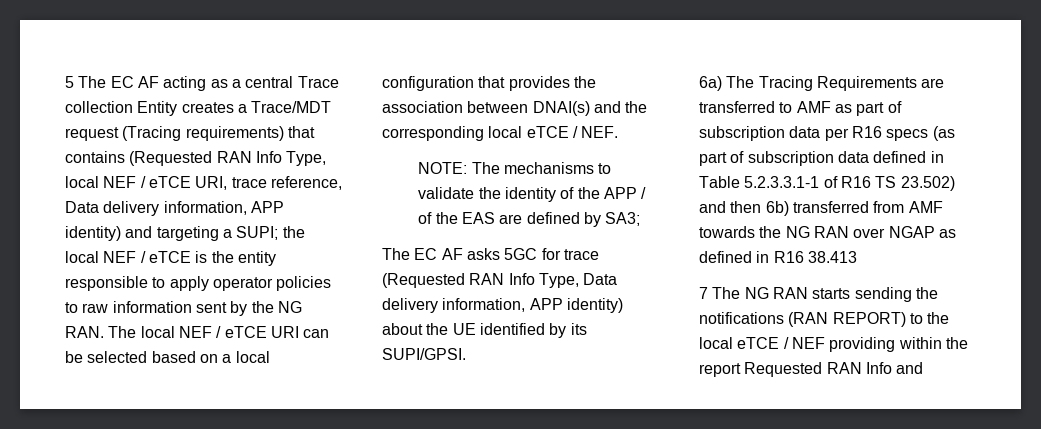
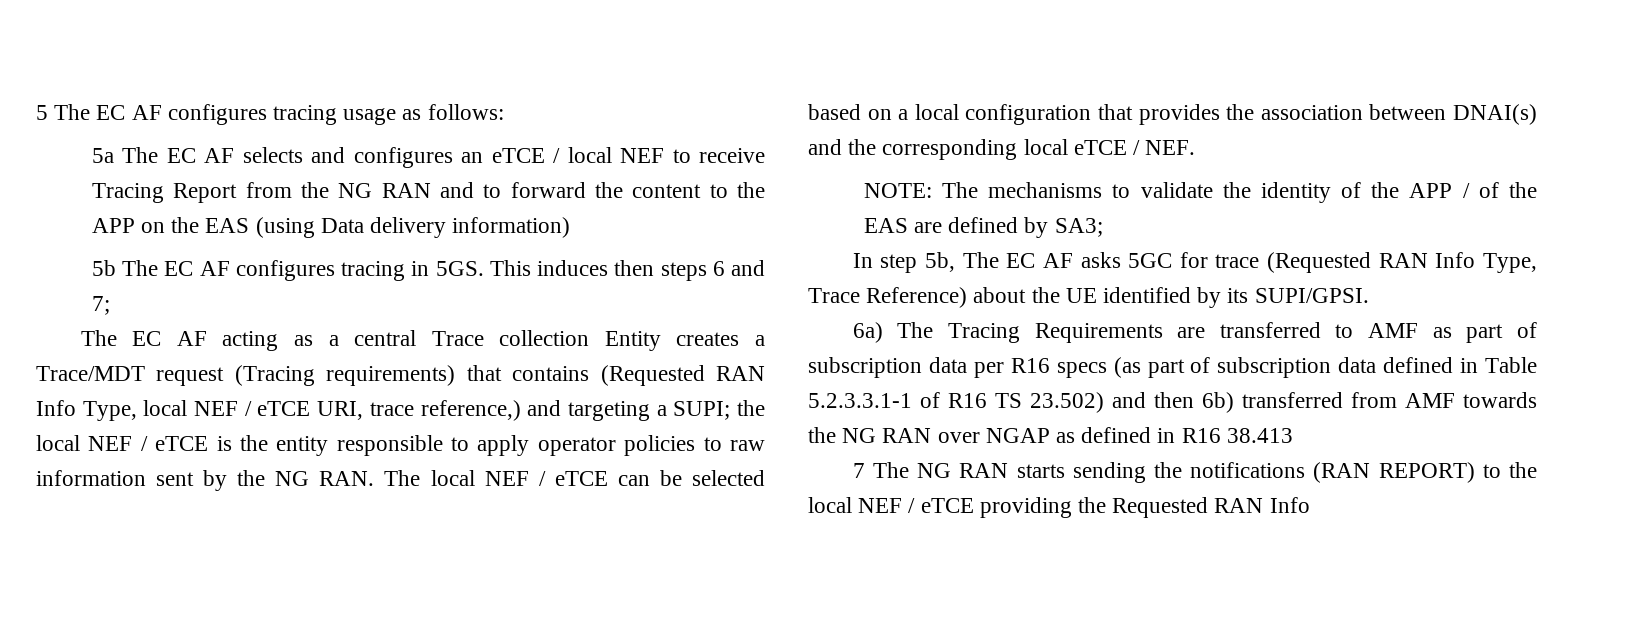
(159, 82) none -> [167,104,504,125] [91,147,765,168] [91,182,765,203] [91,217,571,238] [91,260,765,281] [91,296,110,315] [80,330,207,346] configures tracing usage as follows: // 5a The EC AF selects and configures an eTCE / local NEF to receive Tracing Report from the NG RAN and to forward the content to the APP on the EAS (using Data delivery information) // 5b The EC AF configures tracing in 5GS. This induces then steps 6 and 7; // The EC AF
[270,176,342,190] [65,201,284,216] [65,226,121,241] reference, Data delivery information, APP identity) -> [420,400,521,421] reference,)
[270,326,299,338] URI -> (608, 478) none
(641, 219) none -> [852,252,955,273] In step 5b,
[583,273,618,285] [382,298,623,313] Data delivery information, APP identity) -> [808,287,968,308] Trace Reference)
[737,337,968,352] [699,363,741,377] eTCE / NEF providing within the report -> [858,497,1107,518] NEF / eTCE providing the
[896,362,924,374] and -> (1310, 505) none

